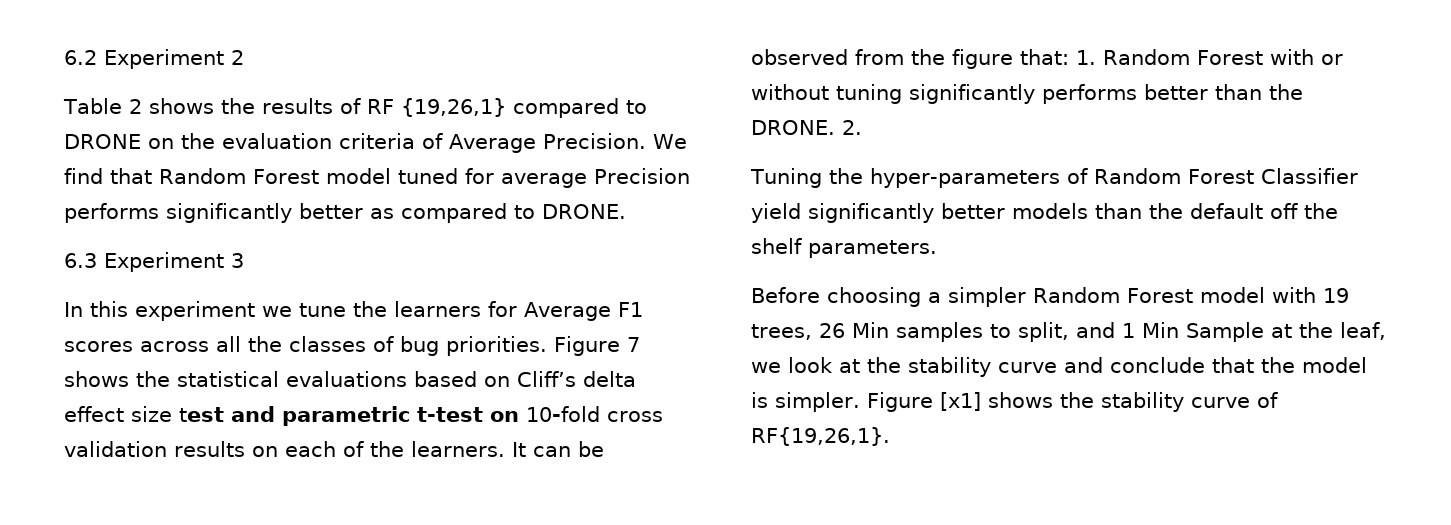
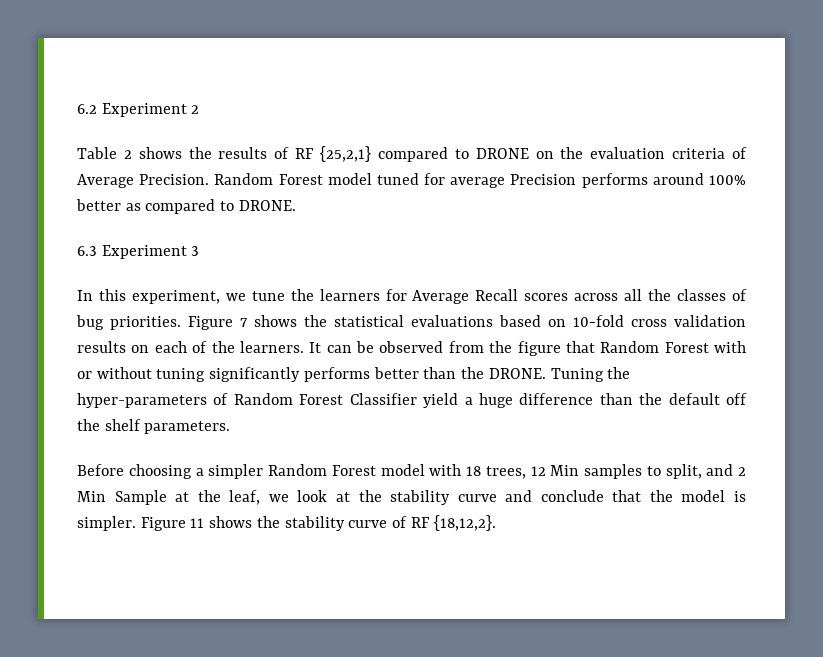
[400,98,506,117] {19,26,1} -> [320,146,372,162] {25,2,1}
[652,134,687,149] [64,168,152,184] We find that -> (210, 179) none
[166,203,292,223] significantly -> [652,173,746,185] around 100%
[135,301,255,321] experiment -> [131,290,220,304] experiment,
[617,302,643,317] F1 -> [475,289,519,301] Recall
[517,371,636,387] [64,406,519,426] Cliff’s delta effect size test and parametric t-test on -> (566, 323) none
[1020,49,1096,65] that: 1. -> [565,341,595,353] that
[842,120,862,135] 2. // -> (546, 373) none
[808,203,1088,223] significantly better models -> [464,393,594,408] a huge difference
[1322,288,1349,303] [751,323,845,340] 19 trees, 26 -> [466,466,546,479] 18 trees, 12
[1122,323,1135,338] 1 -> [738,467,746,476] 2
[939,392,981,411] [x1] -> [190,518,205,528] 11
[751,427,890,446] RF{19,26,1}. -> [410,515,496,531] RF {18,12,2}.

